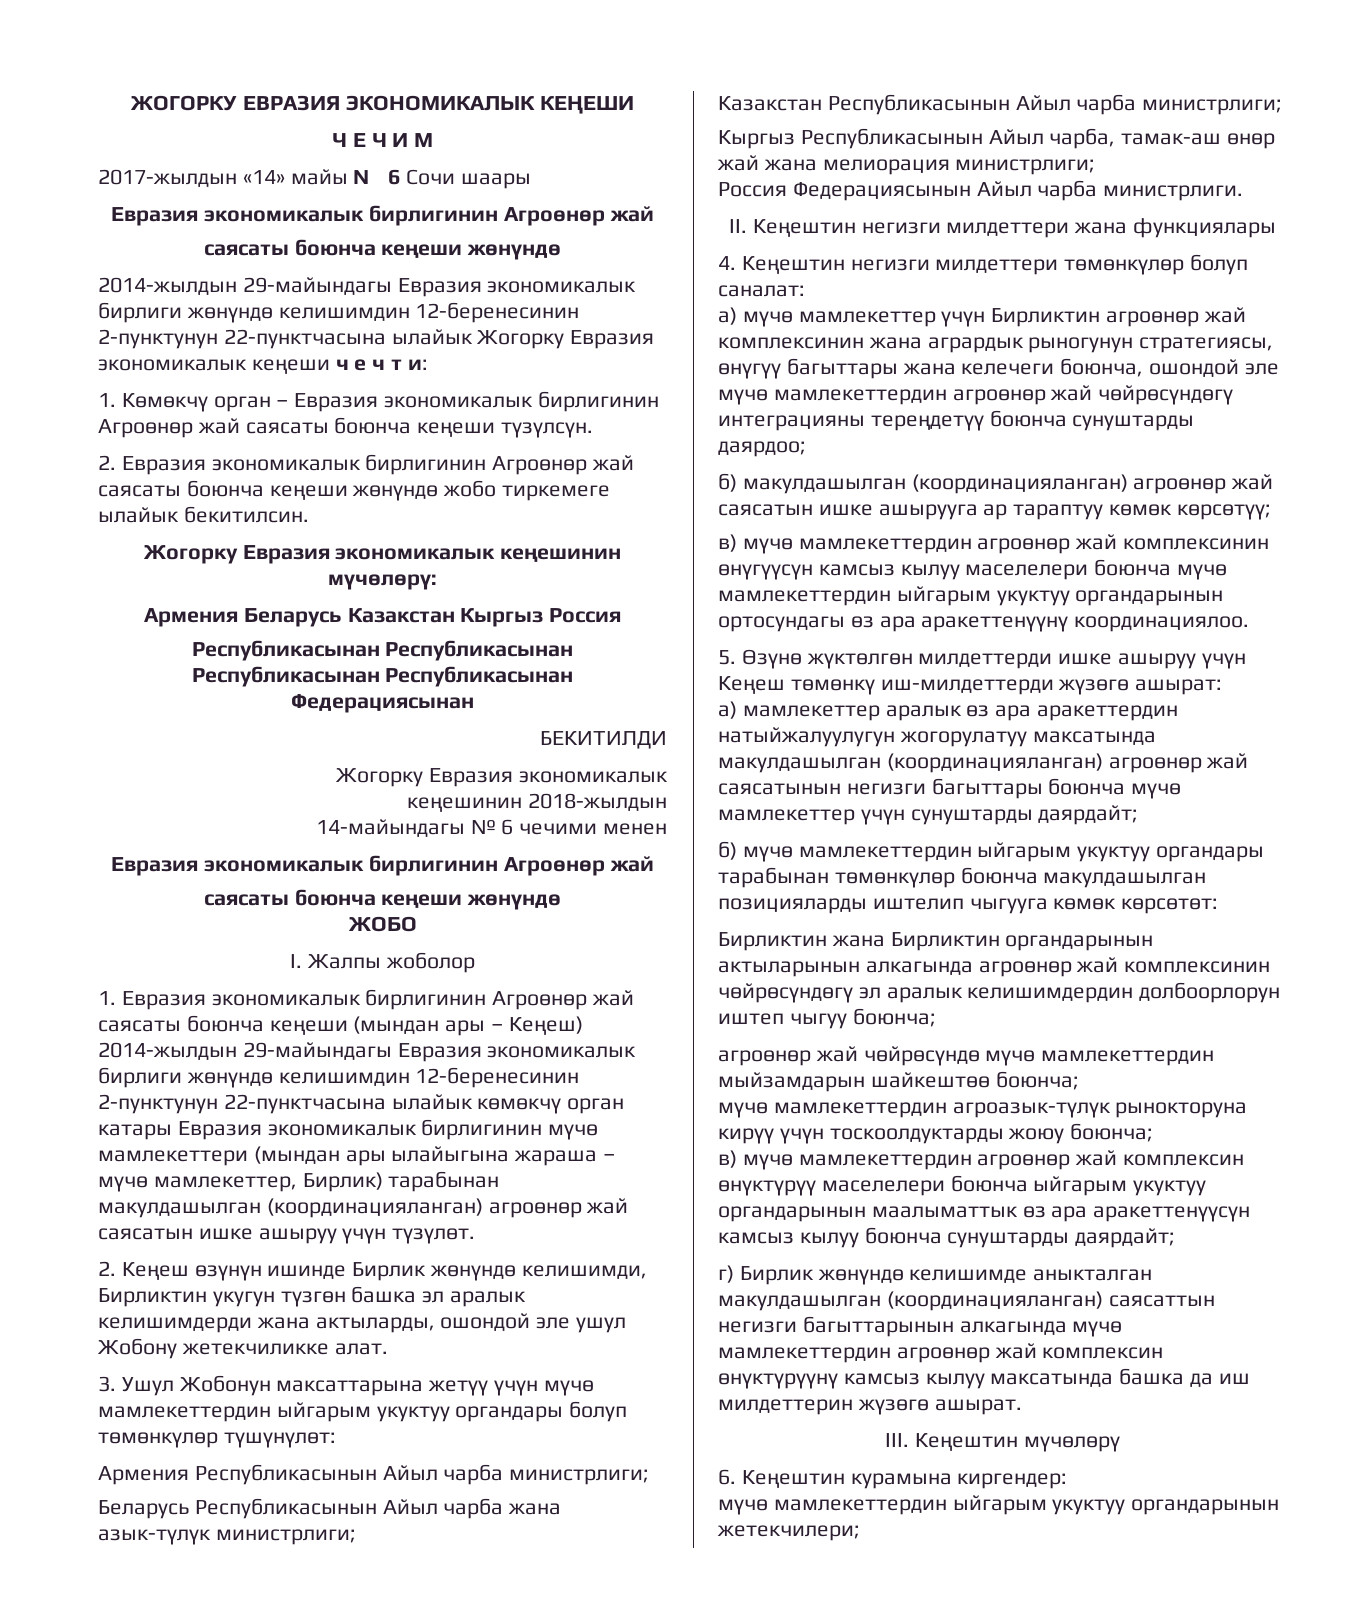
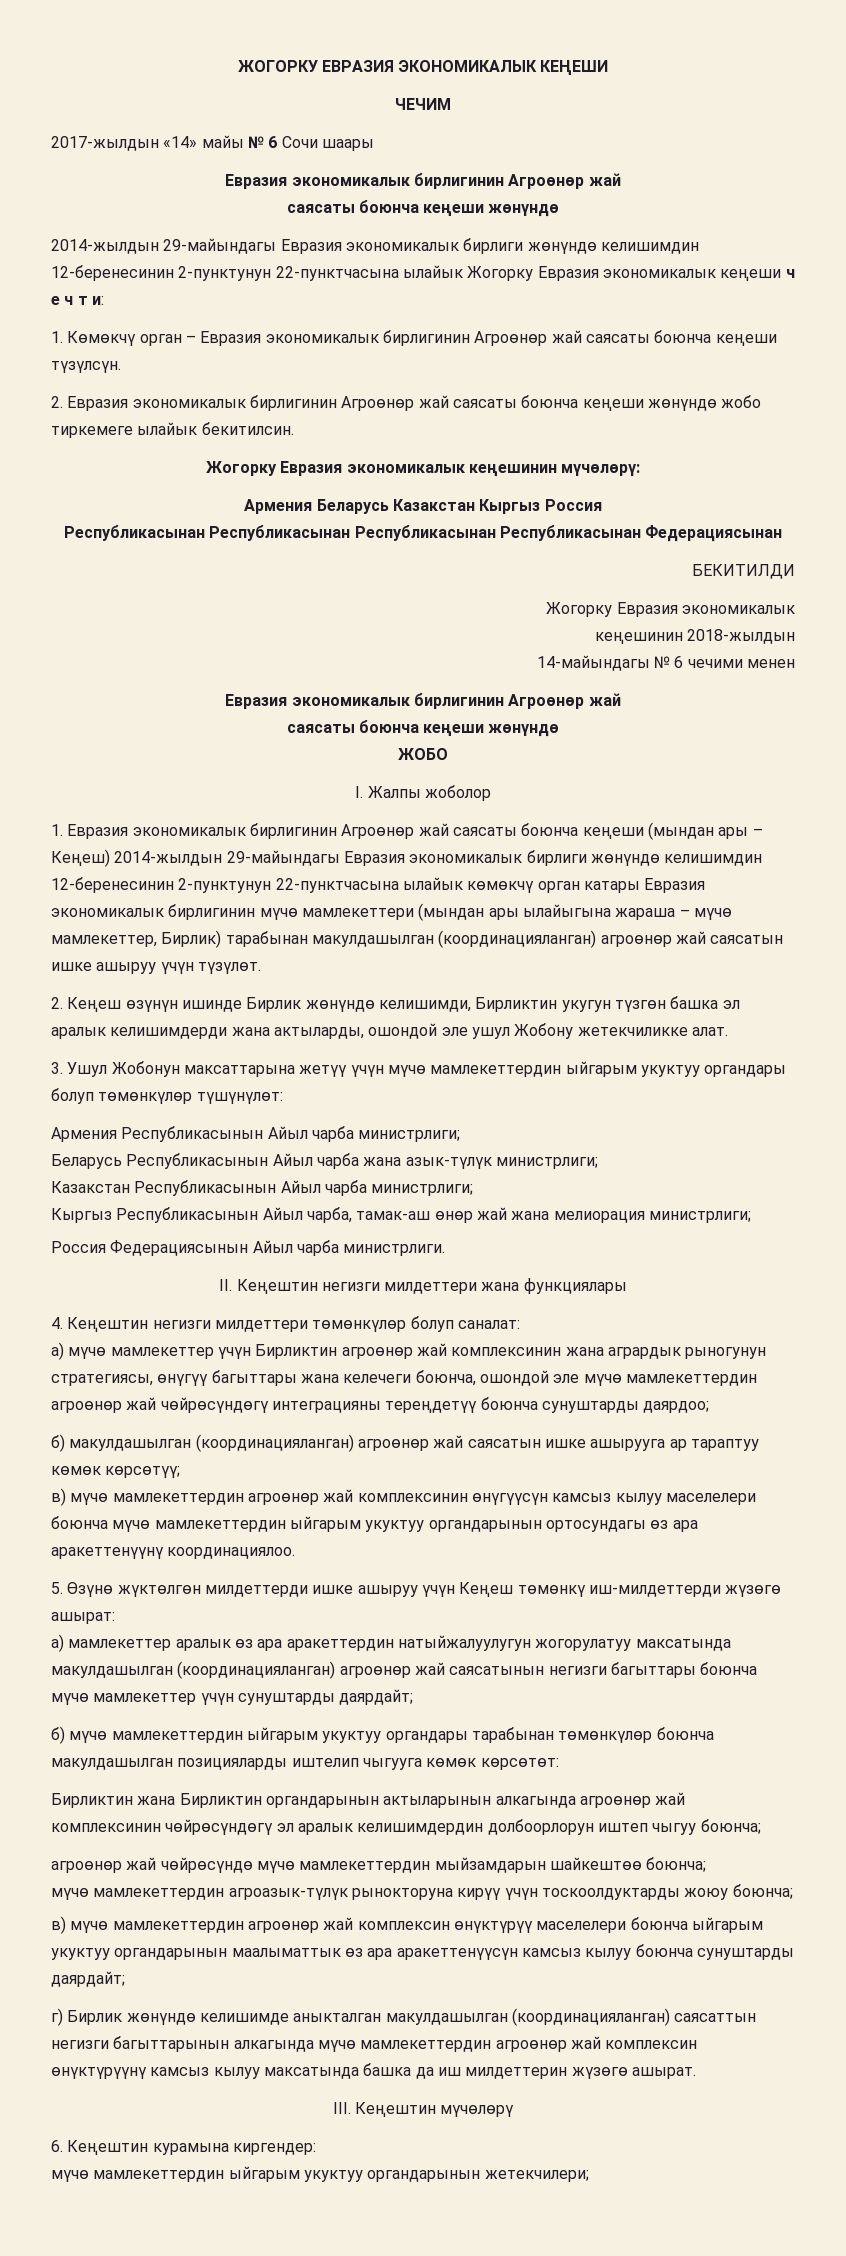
[331,133,434,147] Ч Е Ч И М -> [395,98,451,110] ЧЕЧИМ

